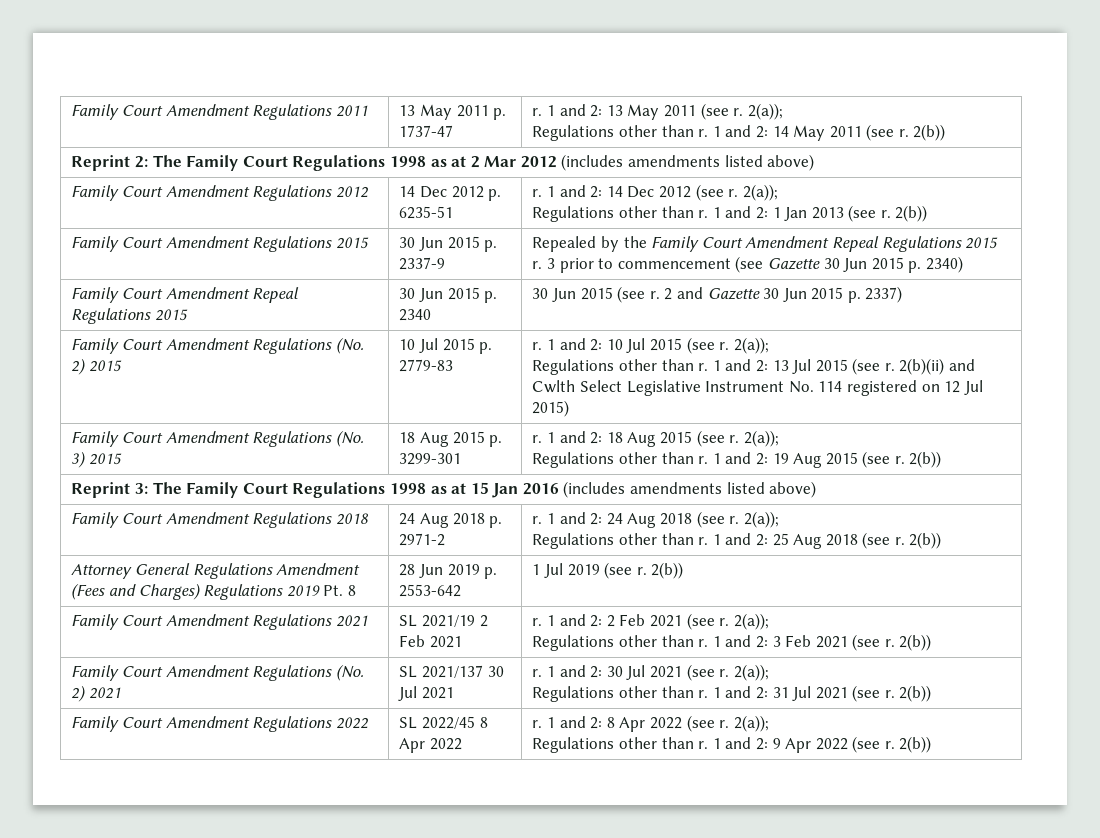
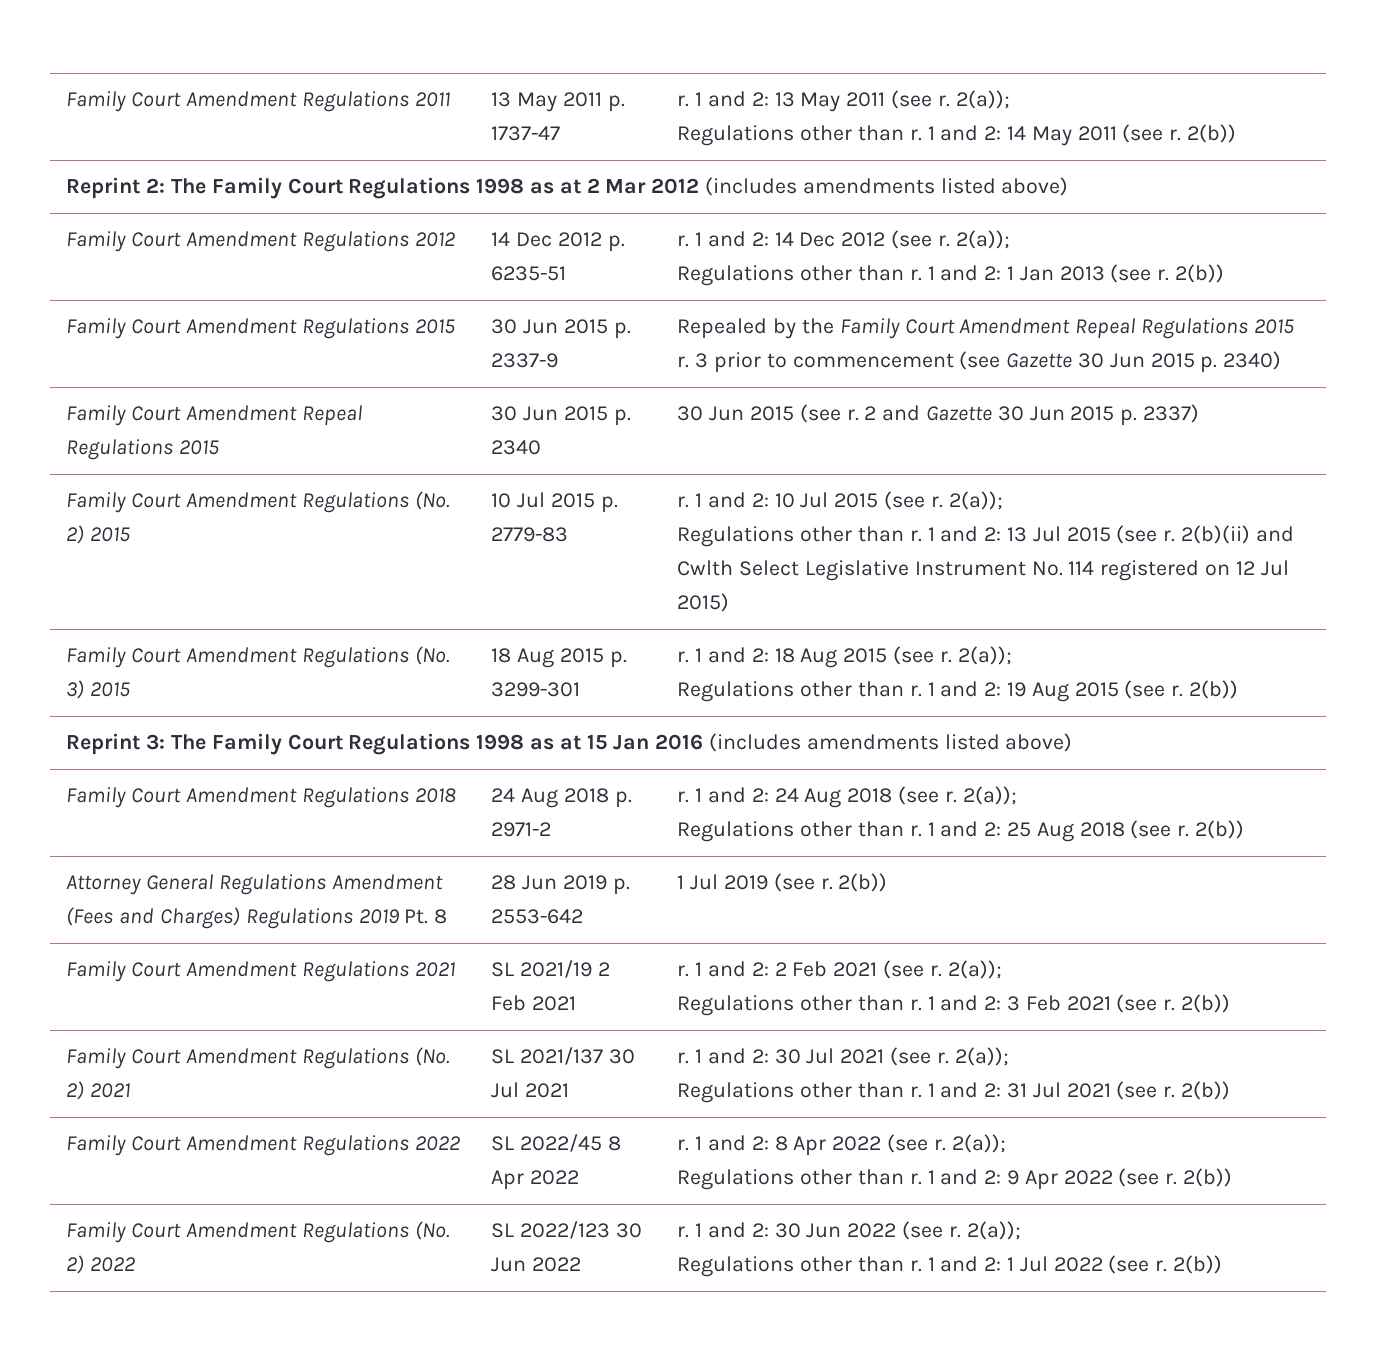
(932, 744) none -> [66,1221,450,1243] [66,1255,137,1274] [491,1221,642,1239] [491,1257,582,1272] [677,1221,1021,1240] [677,1255,1223,1277] // Family Court Amendment Regulations (No. 2) 2022 | SL 2022/123 30 Jun 2022 | r. 1 and 2: 30 Jun 2022 (see r. 2(a)); // Regulations other than r. 1 and 2: 1 Jul 2022 (see r. 2(b))

